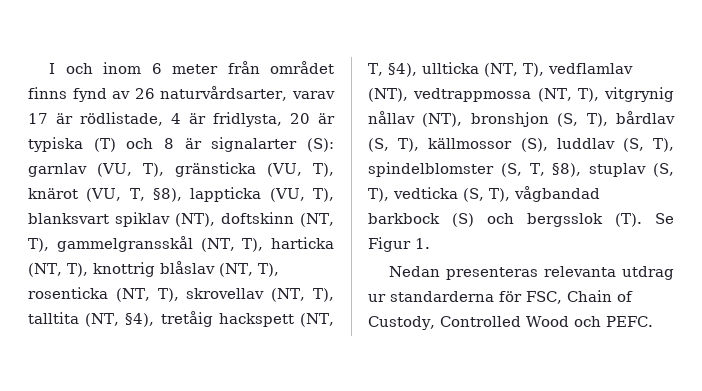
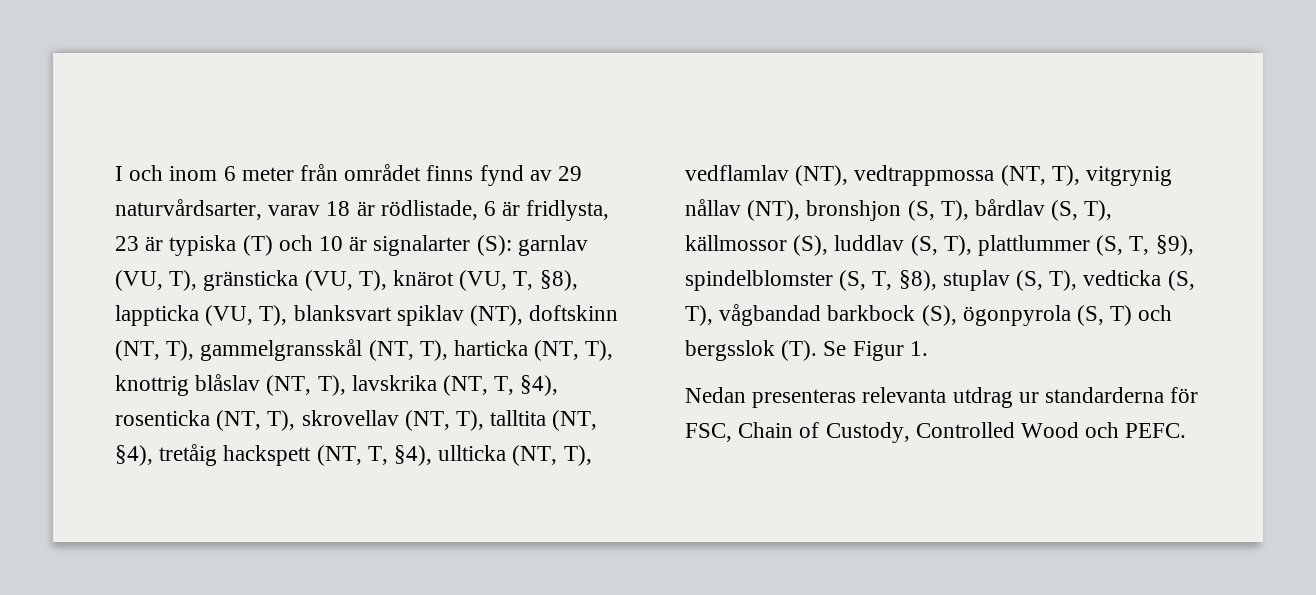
[134,88,155,99] 26 -> [558,166,583,181] 29
[28,113,48,124] 17 -> [326,201,351,216] 18
[171,113,181,124] 4 -> [484,201,497,216] 6
[290,113,310,124] 20 -> [115,236,139,251] 23
[164,138,174,149] 8 -> [319,236,344,251] 10
(279, 270) none -> [351,375,559,396] lavskrika (NT, T, §4),
(674, 145) none -> [978,235,1194,256] plattlummer (S, T, §9),
[452,213,474,227] (S) -> [921,305,1133,326] (S), ögonpyrola (S, T)

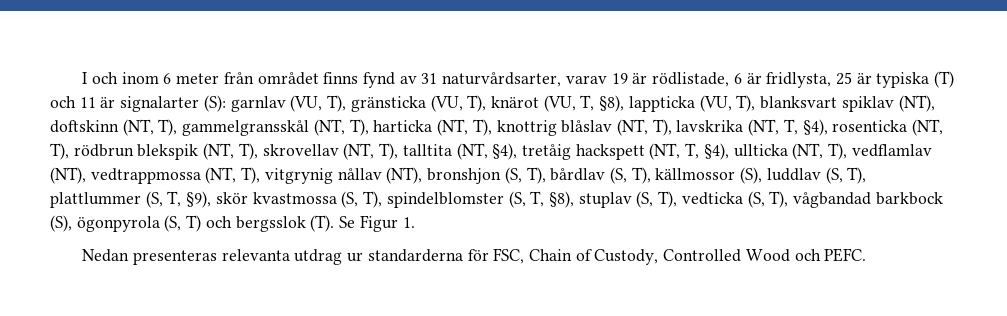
[558,166,583,181] 29 -> [421,73,438,84] 31
[326,201,351,216] 18 -> [611,73,628,84] 19
[115,236,139,251] 23 -> [835,72,852,85] 25
[319,236,344,251] 10 -> [79,97,96,108] 11
(296, 420) none -> [73,143,258,160] rödbrun blekspik (NT, T),
(1194, 245) none -> [215,191,383,208] skör kvastmossa (S, T),

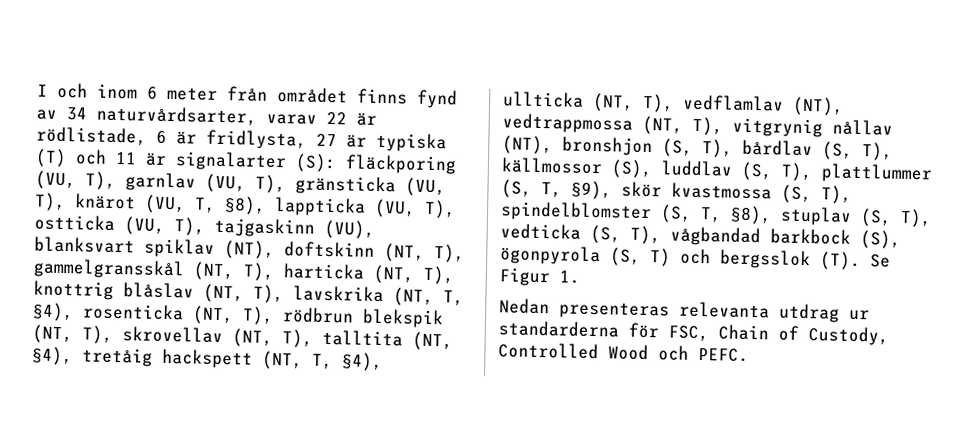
[421,73,438,84] 31 -> [66,107,87,121] 34
[611,73,628,84] 19 -> [326,111,347,125] 22
[835,72,852,85] 25 -> [316,133,337,147] 27
(226, 103) none -> [345,154,457,175] [35,170,116,191] fläckporing (VU, T),
(756, 103) none -> [34,214,375,239] ostticka (VU, T), tajgaskinn (VU),

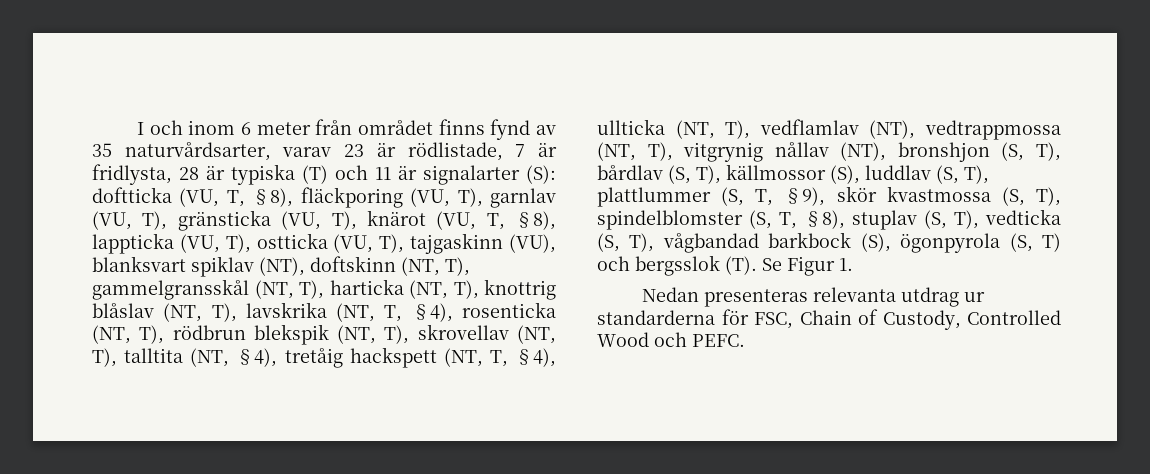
[66,107,87,121] 34 -> [92,143,112,157] 35
[326,111,347,125] 22 -> [344,144,365,157] 23
[156,130,167,144] 6 -> [515,144,526,157] 7
[316,133,337,147] 27 -> [179,167,199,180] 28
(337, 163) none -> [92,187,294,207] doftticka (VU, T, §8),

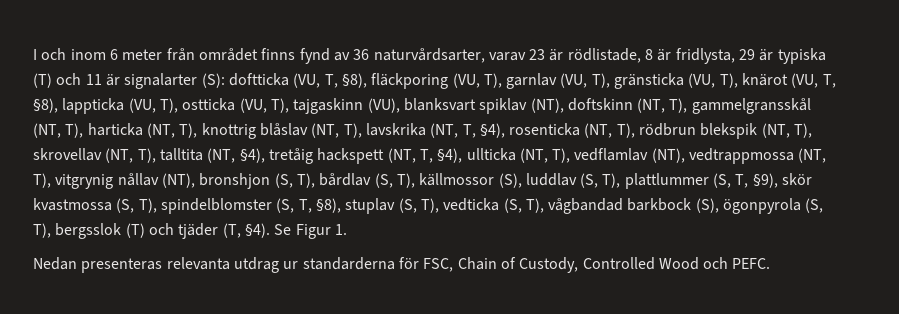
[92,143,112,157] 35 -> [353,49,370,60] 36
[515,144,526,157] 7 -> [645,49,654,60] 8
[179,167,199,180] 28 -> [739,49,756,60] 29
[1042,233,1061,252] [597,255,757,276] T) och bergsslok (T). -> [33,223,270,239] T), bergsslok (T) och tjäder (T, §4).

